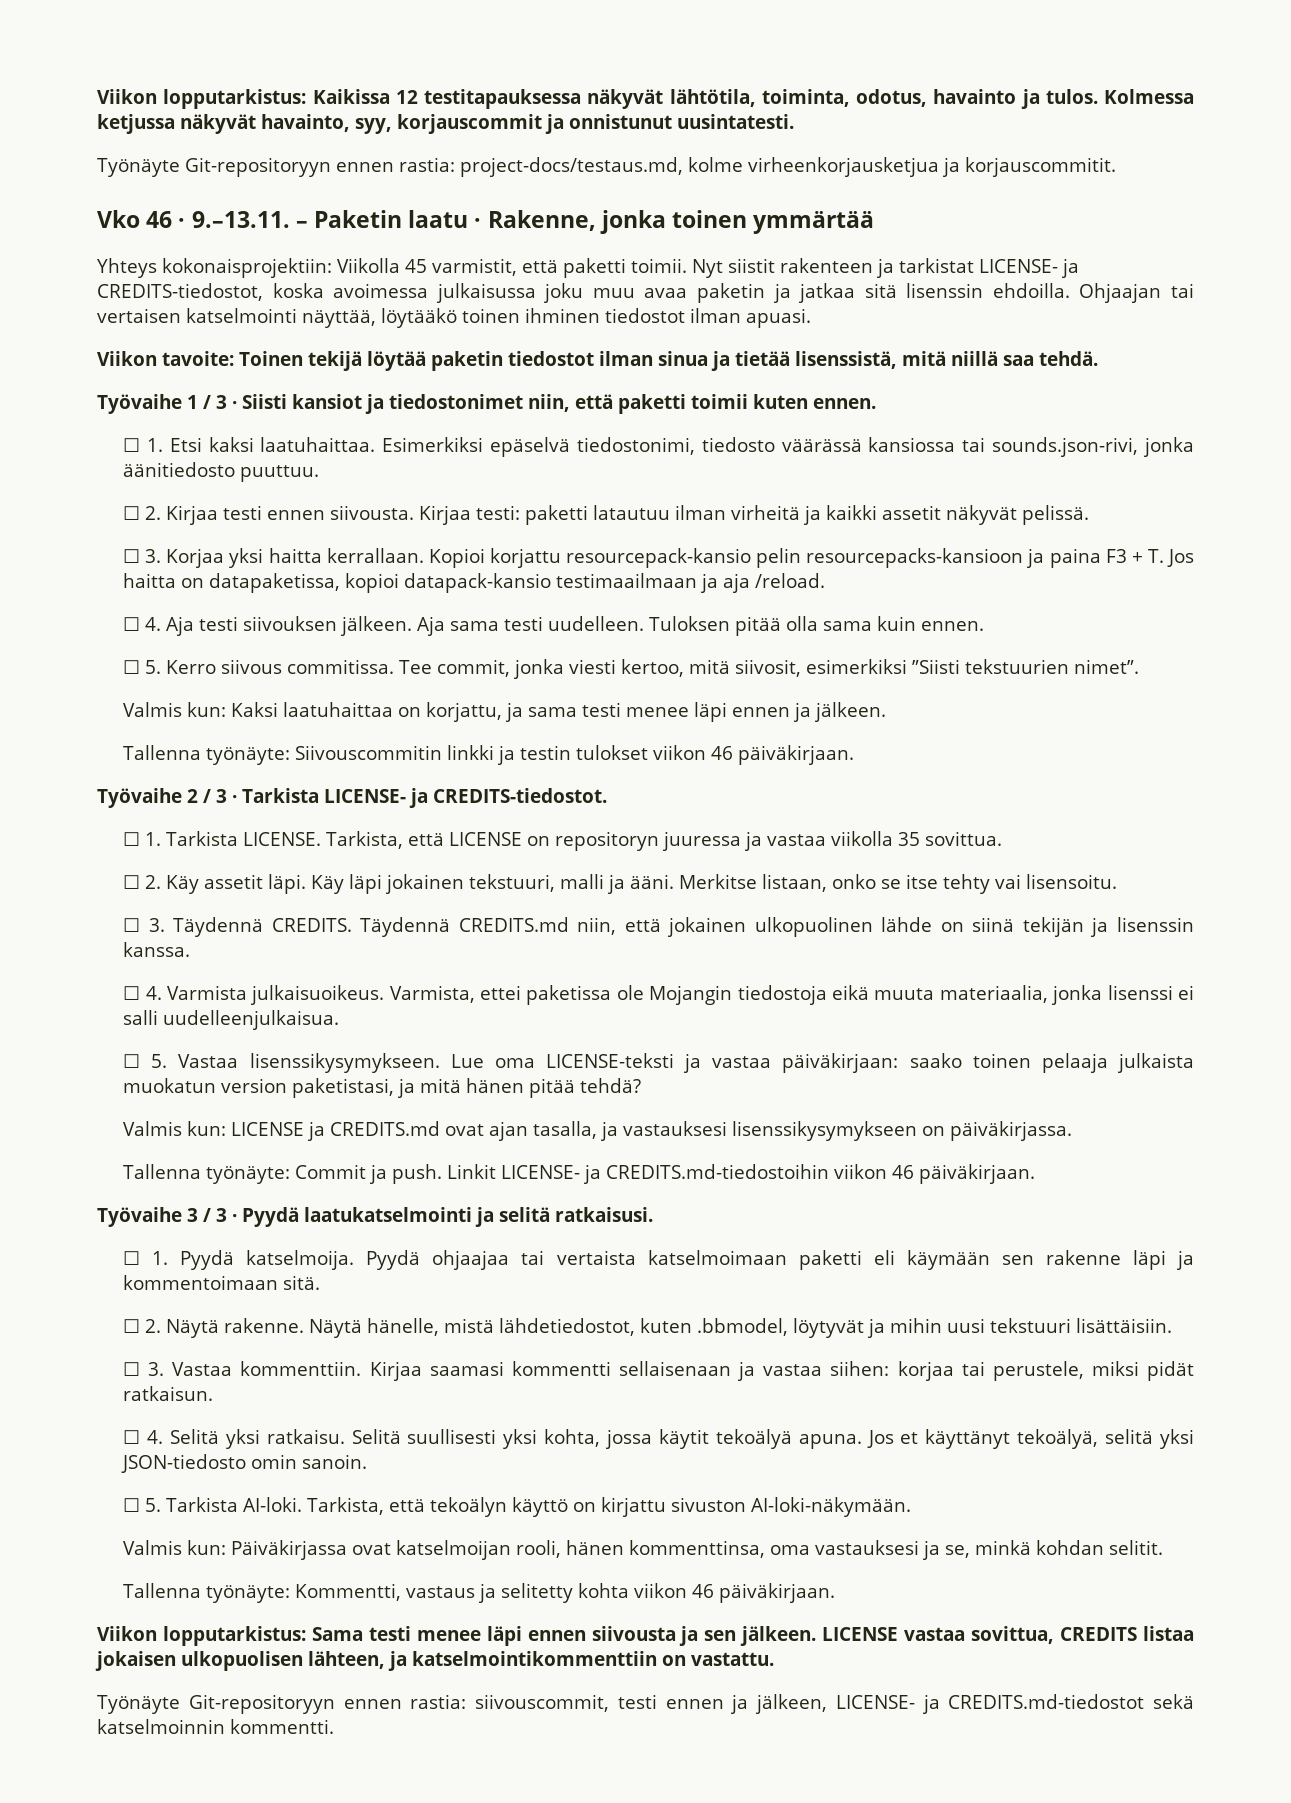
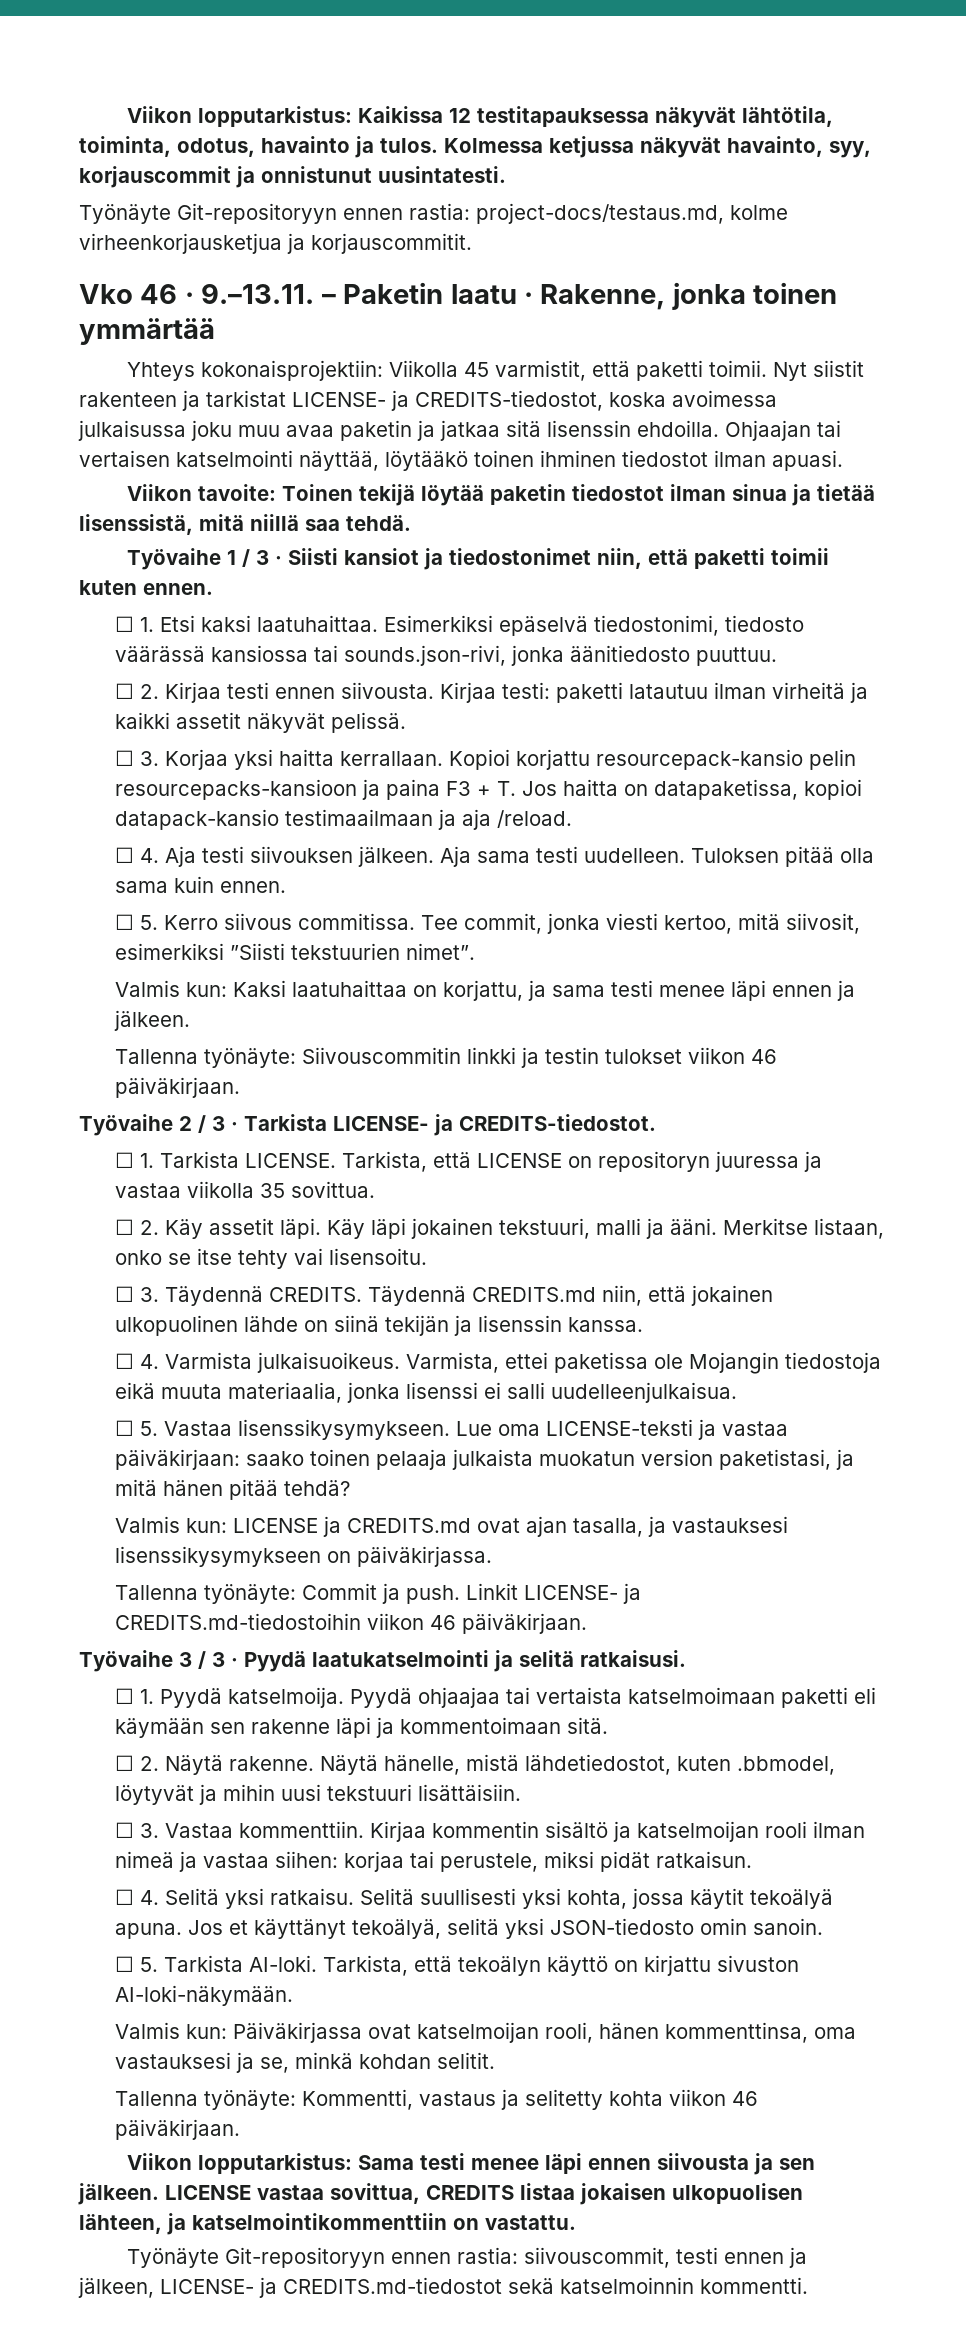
[429,1361,731,1376] saamasi kommentti sellaisenaan -> [432,1821,866,1842] [115,1851,175,1868] kommentin sisältö ja katselmoijan rooli ilman nimeä

